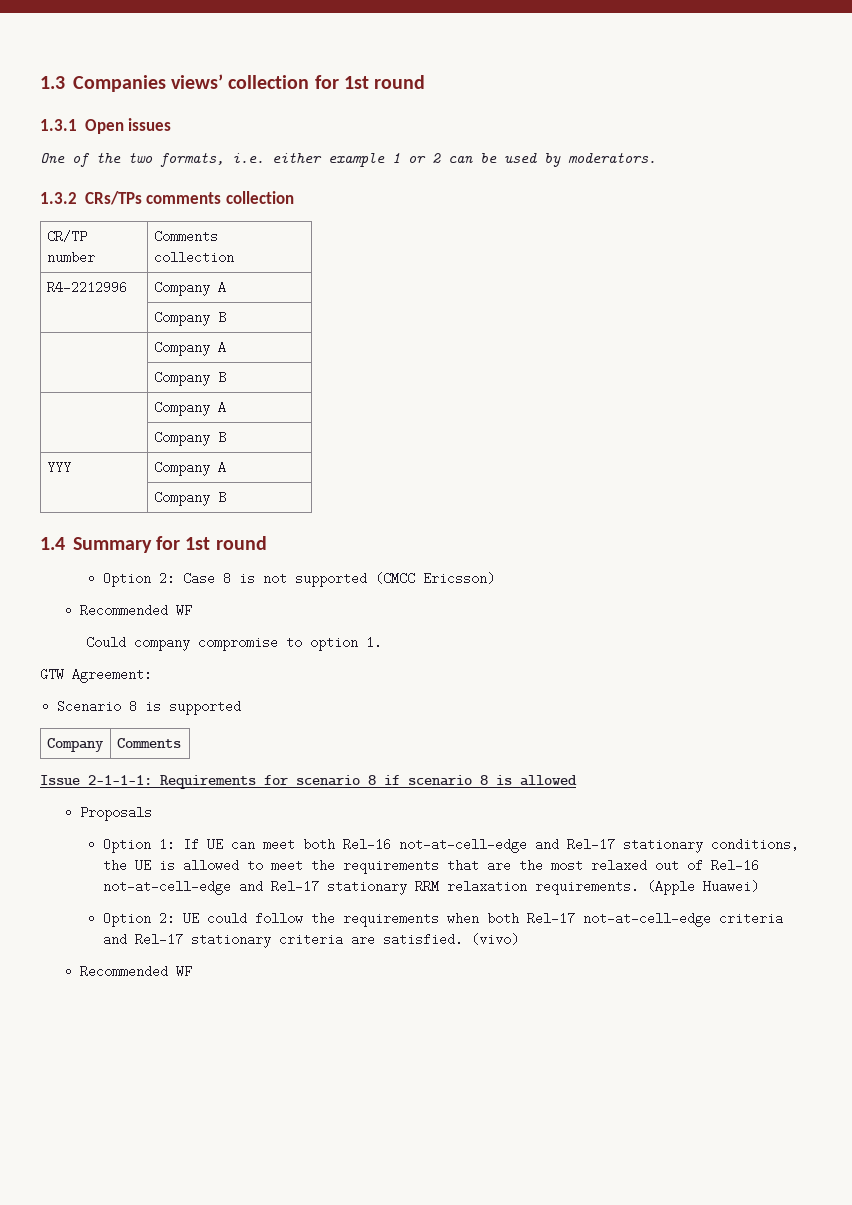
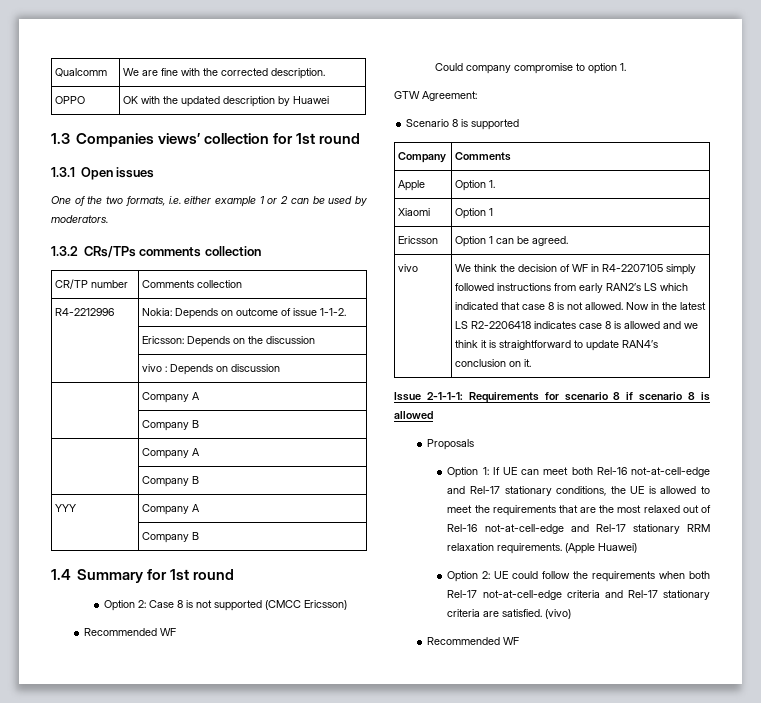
(40, 82) none -> [55,68,108,77] [123,68,326,79] [55,96,86,104] [123,96,330,107] Qualcomm | We are fine with the corrected description. // OPPO | OK with the updated description by Huawei //
[153,281,226,296] [153,311,226,326] Company A // | Company B -> [142,308,347,319] [142,336,316,347] [142,364,281,375] Nokia: Depends on outcome of issue 1-1-2. // | Ericsson: Depends on the discussion // | vivo : Depends on discussion
(181, 743) none -> [398,180,426,191] [455,180,496,191] [398,208,431,216] [455,208,494,219] [398,236,439,244] [455,236,569,247] [398,264,419,272] [455,264,697,275] [455,283,689,293] [455,302,707,310] [455,321,699,329] [455,340,659,351] [455,359,532,367] // Apple | Option 1. // Xiaomi | Option 1 // Ericsson | Option 1 can be agreed. // vivo | We think the decision of WF in R4-2207105 simply followed instructions from early RAN2’s LS which indicated that case 8 is not allowed. Now in the latest LS R2-2206418 indicates case 8 is allowed and we think it is straightforward to update RAN4’s conclusion on it.

